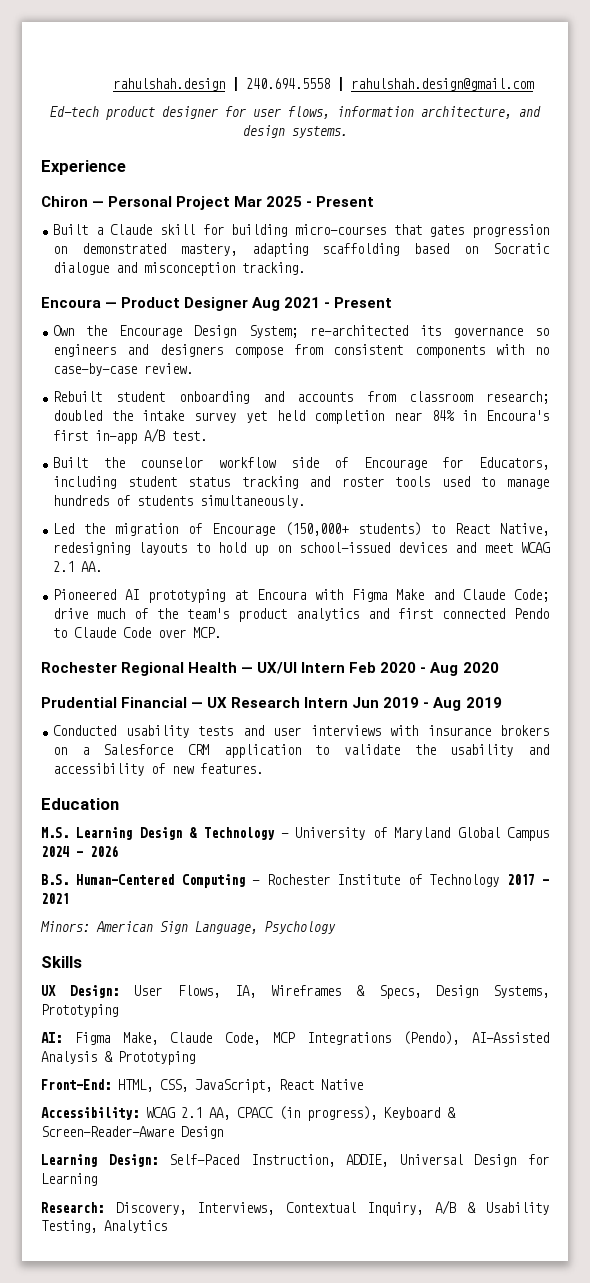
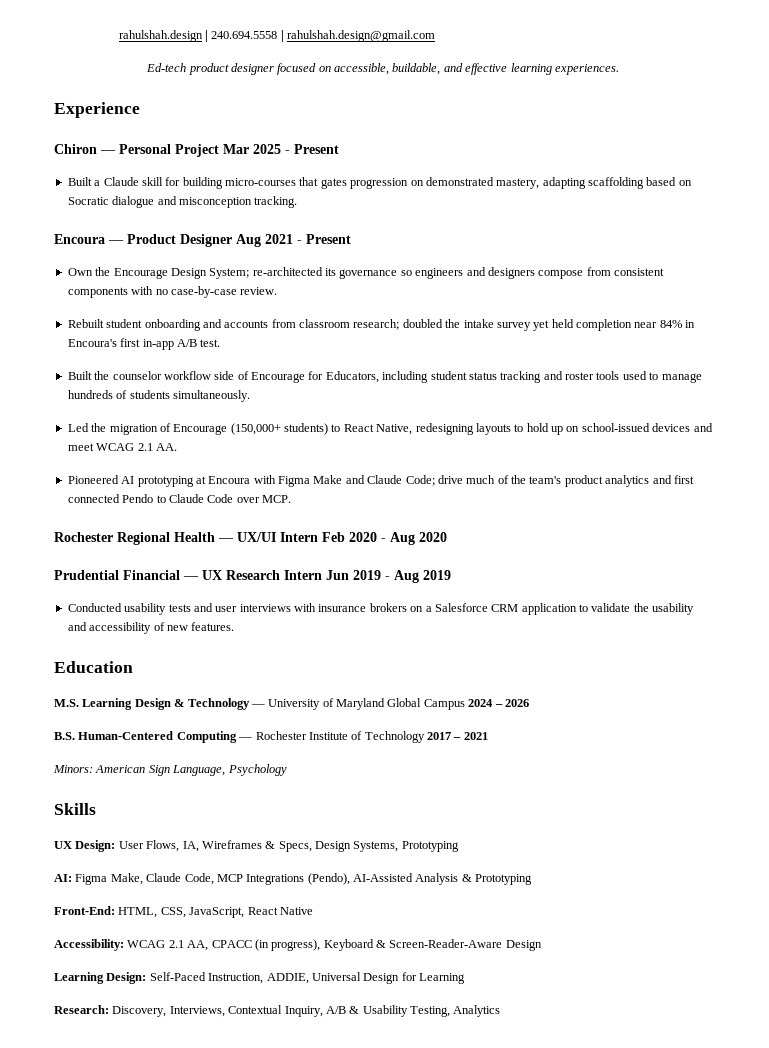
[225,106,541,119] [242,125,348,138] for user flows, information architecture, and design systems. -> [277,63,619,75] focused on accessible, buildable, and effective learning experiences.

